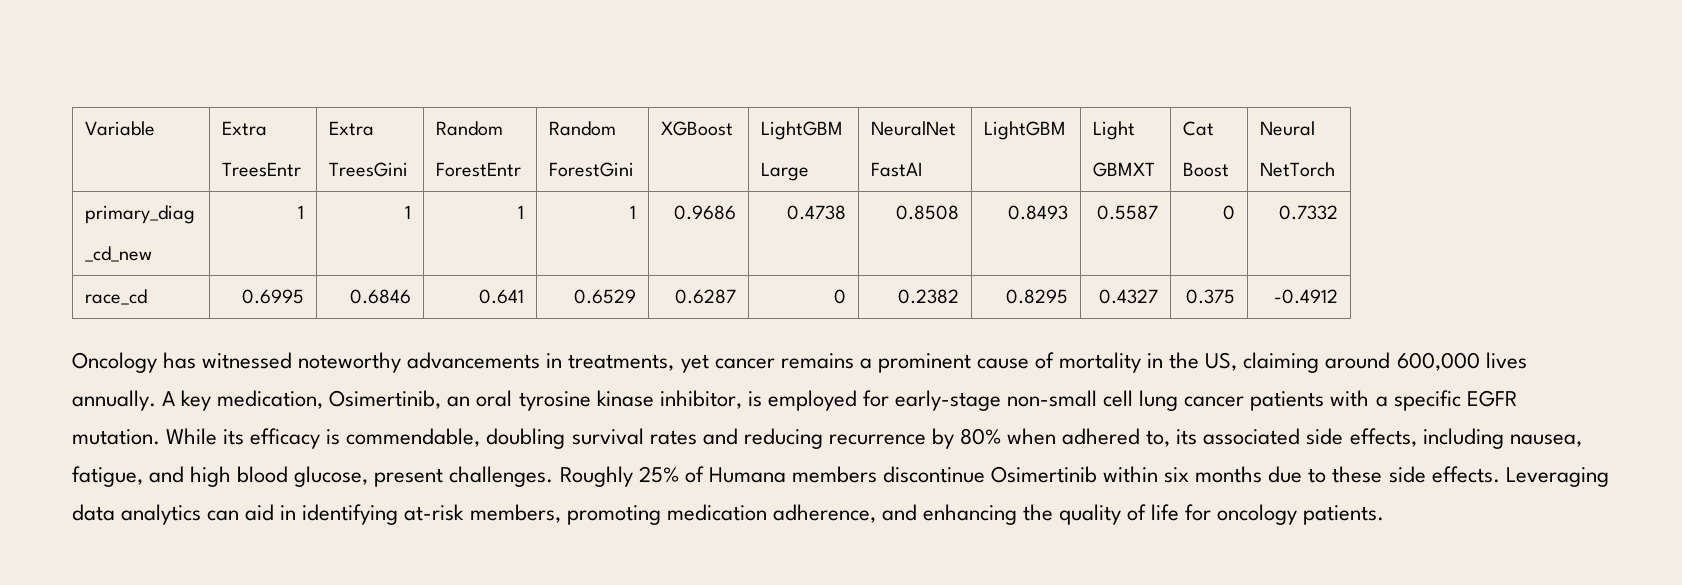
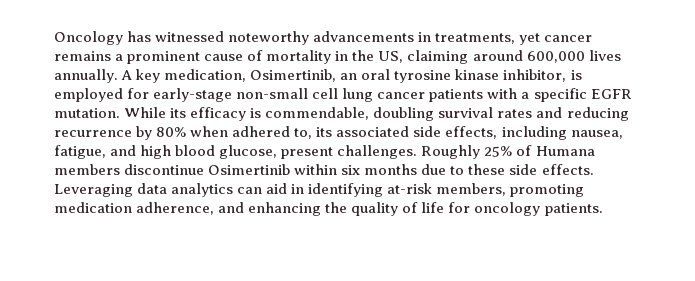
[85,121,156,136] [222,121,268,136] [222,162,302,177] [329,121,375,136] [329,162,409,177] [436,121,504,136] [436,162,522,177] [549,121,617,136] [549,162,635,177] [661,121,734,136] [761,121,844,140] [761,162,810,181] [871,121,957,136] [871,162,924,177] [984,121,1067,140] [1093,121,1136,140] [1093,162,1156,177] [1183,121,1215,136] [1183,162,1230,177] [1260,121,1316,136] [1260,162,1336,177] [85,205,196,224] [85,246,153,262] [297,205,304,219] [404,205,411,219] [517,205,524,219] [629,205,636,219] [673,205,736,220] [786,205,846,220] [895,205,959,220] [1007,205,1068,220] [1096,205,1158,220] [1222,205,1235,220] [1278,205,1338,220] [85,289,148,305] [241,289,304,304] [349,289,411,304] [478,289,524,304] [573,289,636,304] [674,289,736,304] [833,289,846,304] [897,289,959,304] [1005,289,1068,304] [1098,289,1158,304] [1185,289,1235,304] [1273,289,1338,304] Variable | Extra // TreesEntr | Extra // TreesGini | Random // ForestEntr | Random // ForestGini | XGBoost | LightGBM // Large | NeuralNet // FastAI | LightGBM | Light // GBMXT | Cat // Boost | Neural // NetTorch // primary_diag // _cd_new | 1 | 1 | 1 | 1 | 0.9686 | 0.4738 | 0.8508 | 0.8493 | 0.5587 | 0 | 0.7332 // race_cd | 0.6995 | 0.6846 | 0.641 | 0.6529 | 0.6287 | 0 | 0.2382 | 0.8295 | 0.4327 | 0.375 | -0.4912 // -> (54, 38) none

